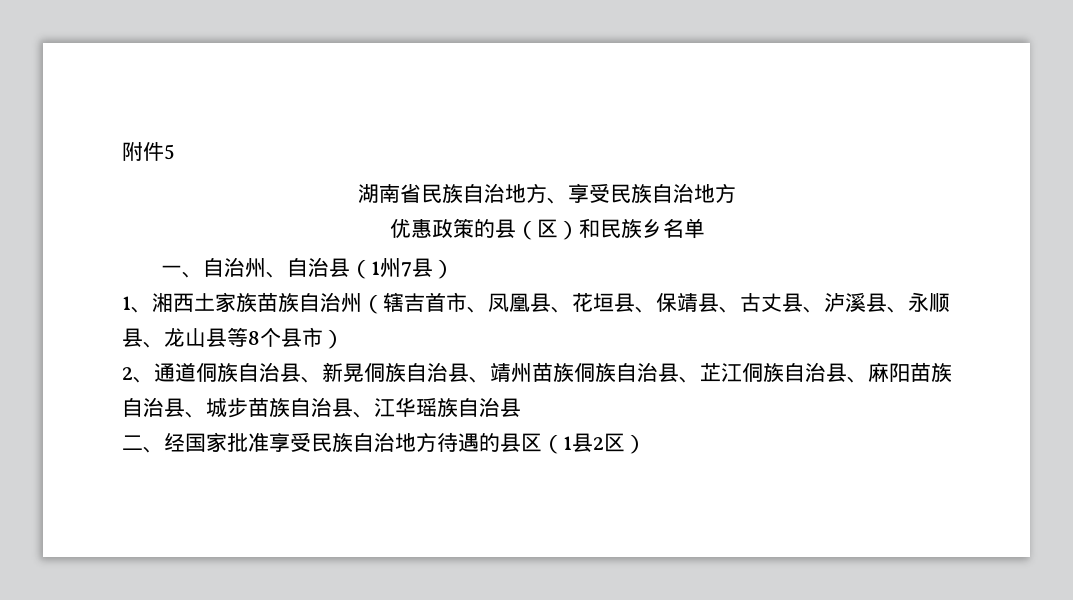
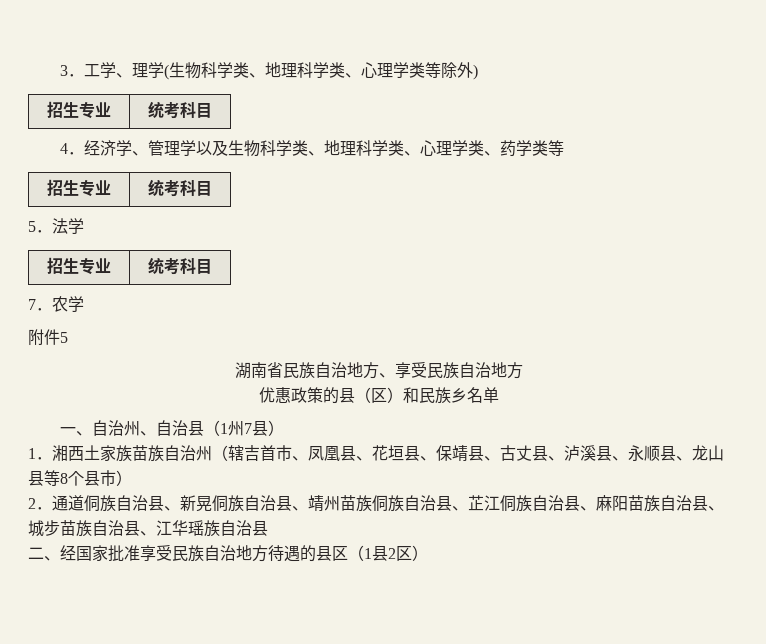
(122, 151) none -> [60,62,479,80] [47,101,111,119] [148,101,213,119] [60,140,565,157] [47,179,111,197] [148,179,213,197] [28,218,84,234] [47,257,111,275] [148,257,213,275] [28,296,84,312] 3．工学、理学(生物科学类、地理科学类、心理学类等除外) // 招生专业 | 统考科目 // 4．经济学、管理学以及生物科学类、地理科学类、心理学类、药学类等 // 招生专业 | 统考科目 // 5．法学 // 招生专业 | 统考科目 // 7．农学 //
[131,306,152,313] 、 -> [36,457,52,460] ．
[133,376,154,383] 、 -> [36,507,52,510] ．

